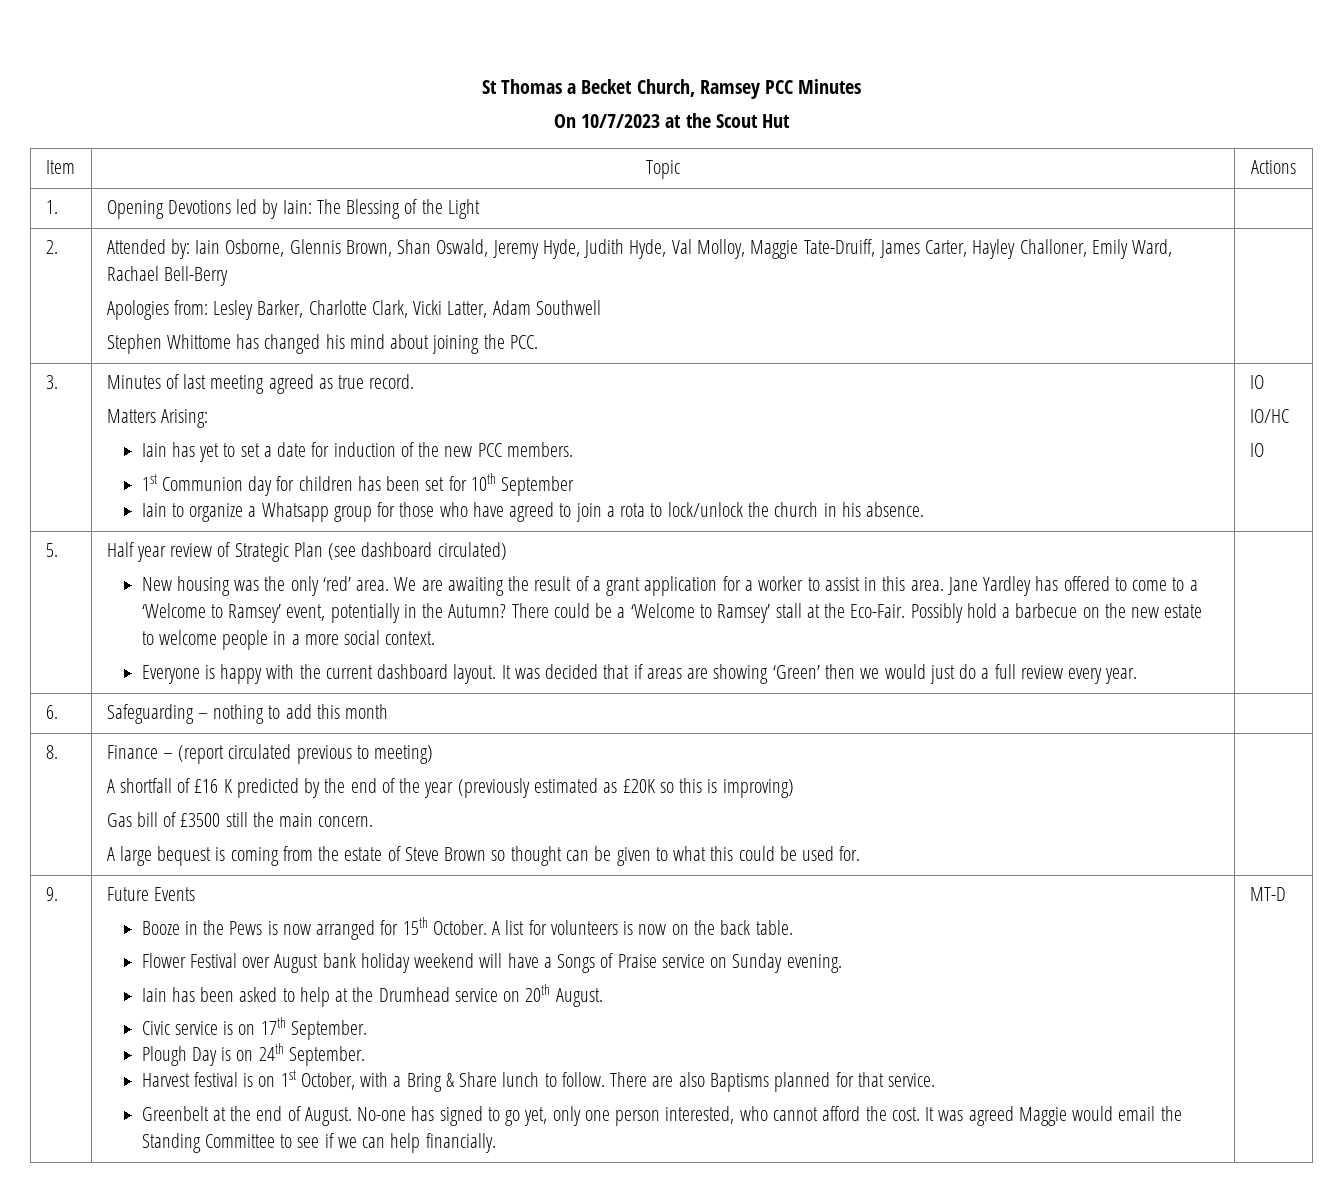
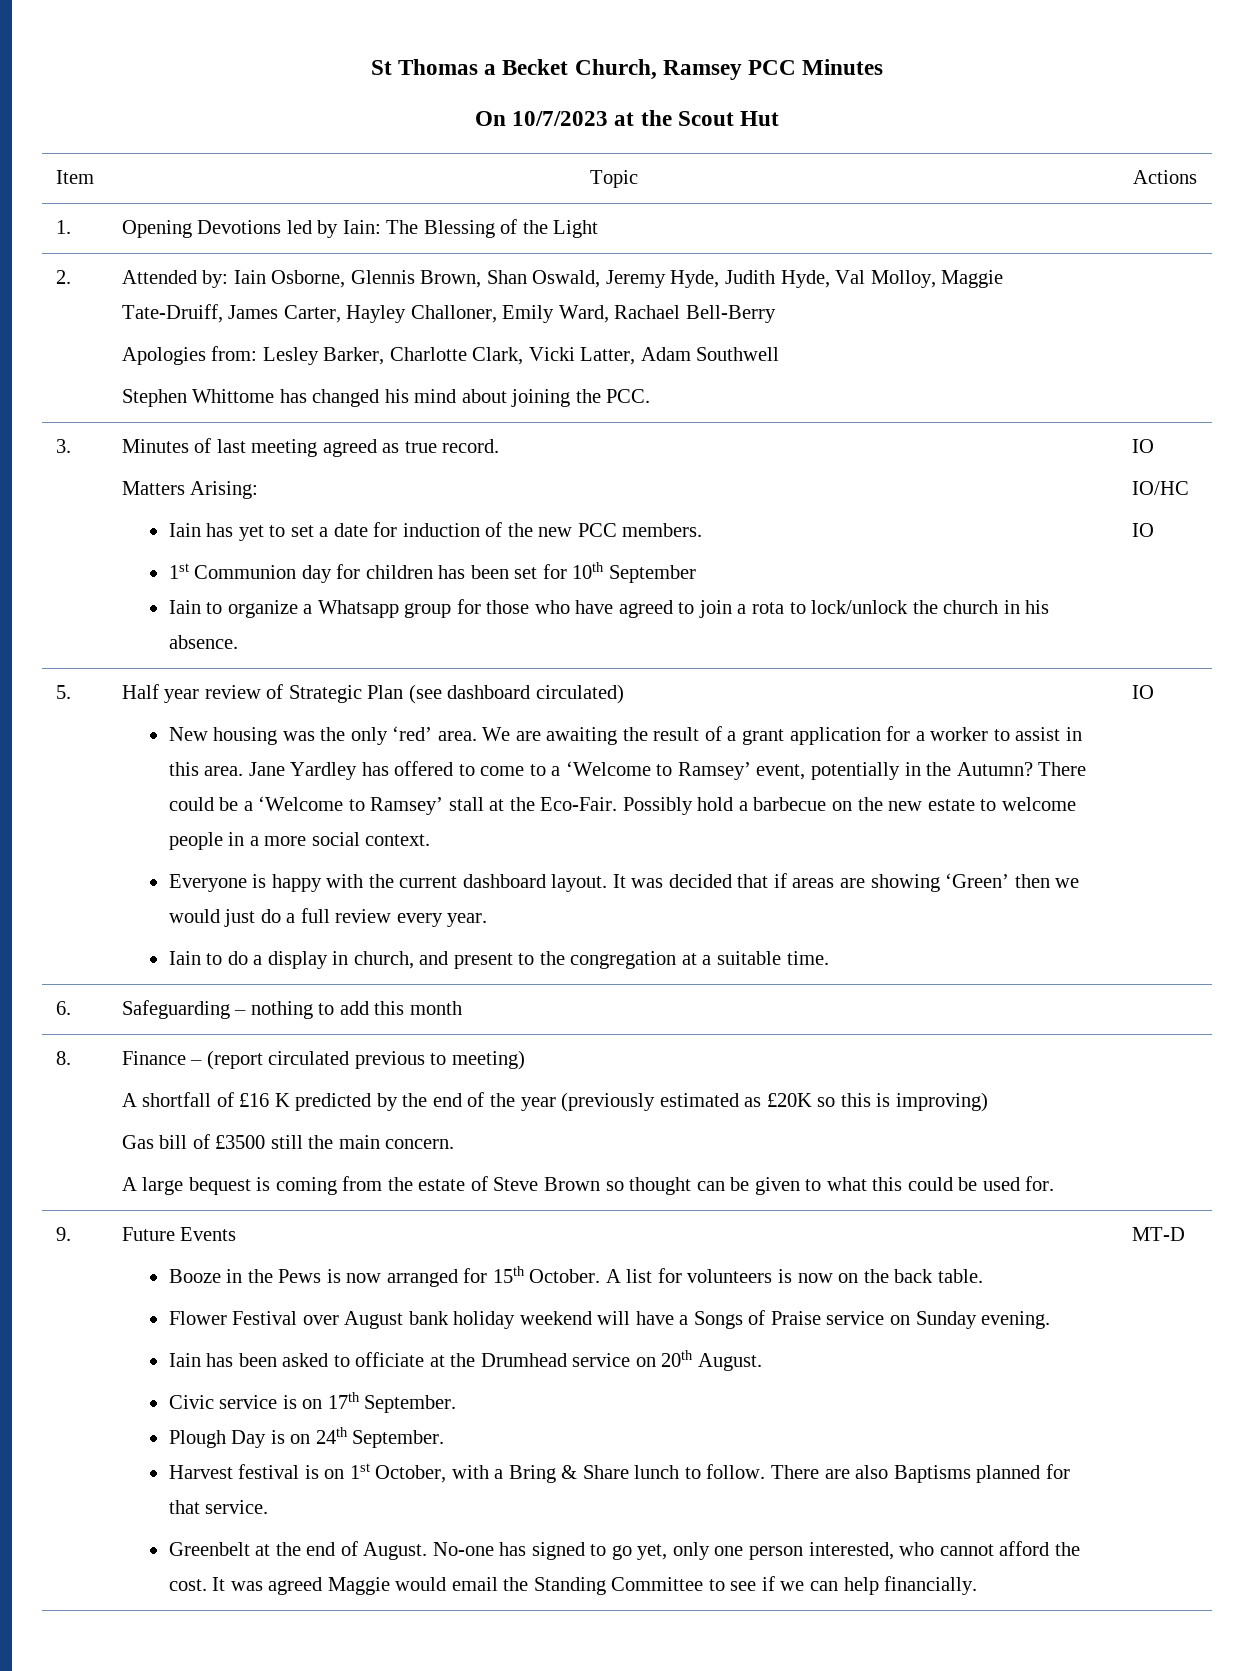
(1138, 676) | -> [168,951,829,969] [1131,685,1154,699] // Iain to do a display in church, and present to the congregation at a suitable time. | IO
[299,987,330,1007] help -> [355,1352,425,1367] officiate

